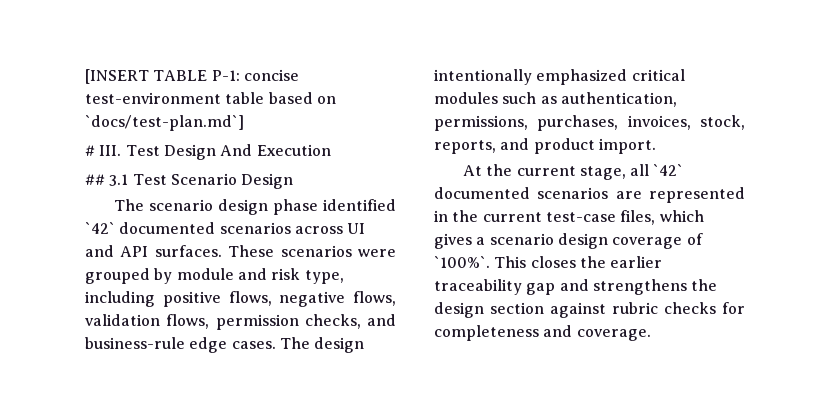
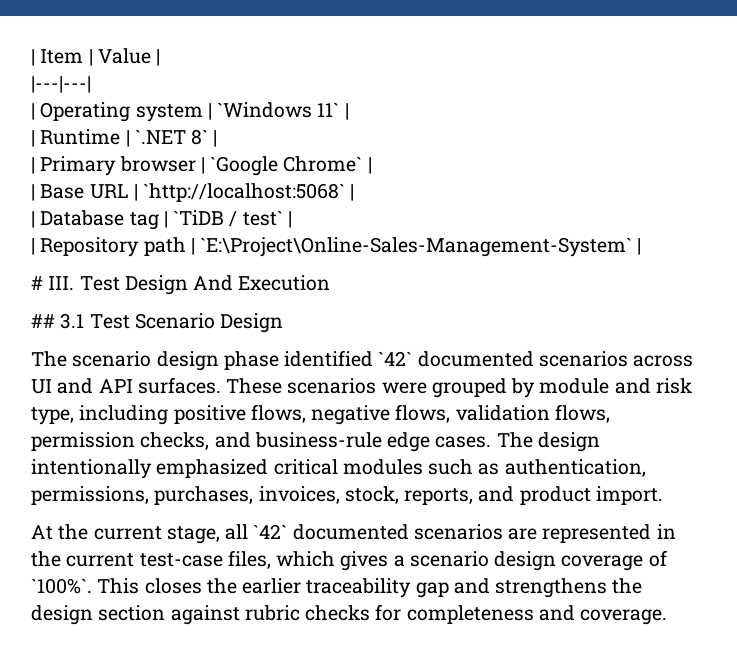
[85,69,299,84] [85,92,336,104] [85,115,244,131] [INSERT TABLE P-1: concise test-environment table based on `docs/test-plan.md`] -> [31,48,161,66] [31,76,91,93] [31,102,349,122] [31,129,218,147] [31,156,372,176] [31,183,355,202] [31,210,292,230] [31,237,642,257] | Item | Value | // |---|---| // | Operating system | `Windows 11` | // | Runtime | `.NET 8` | // | Primary browser | `Google Chrome` | // | Base URL | `http://localhost:5068` | // | Database tag | `TiDB / test` | // | Repository path | `E:\Project\Online-Sales-Management-System` |

